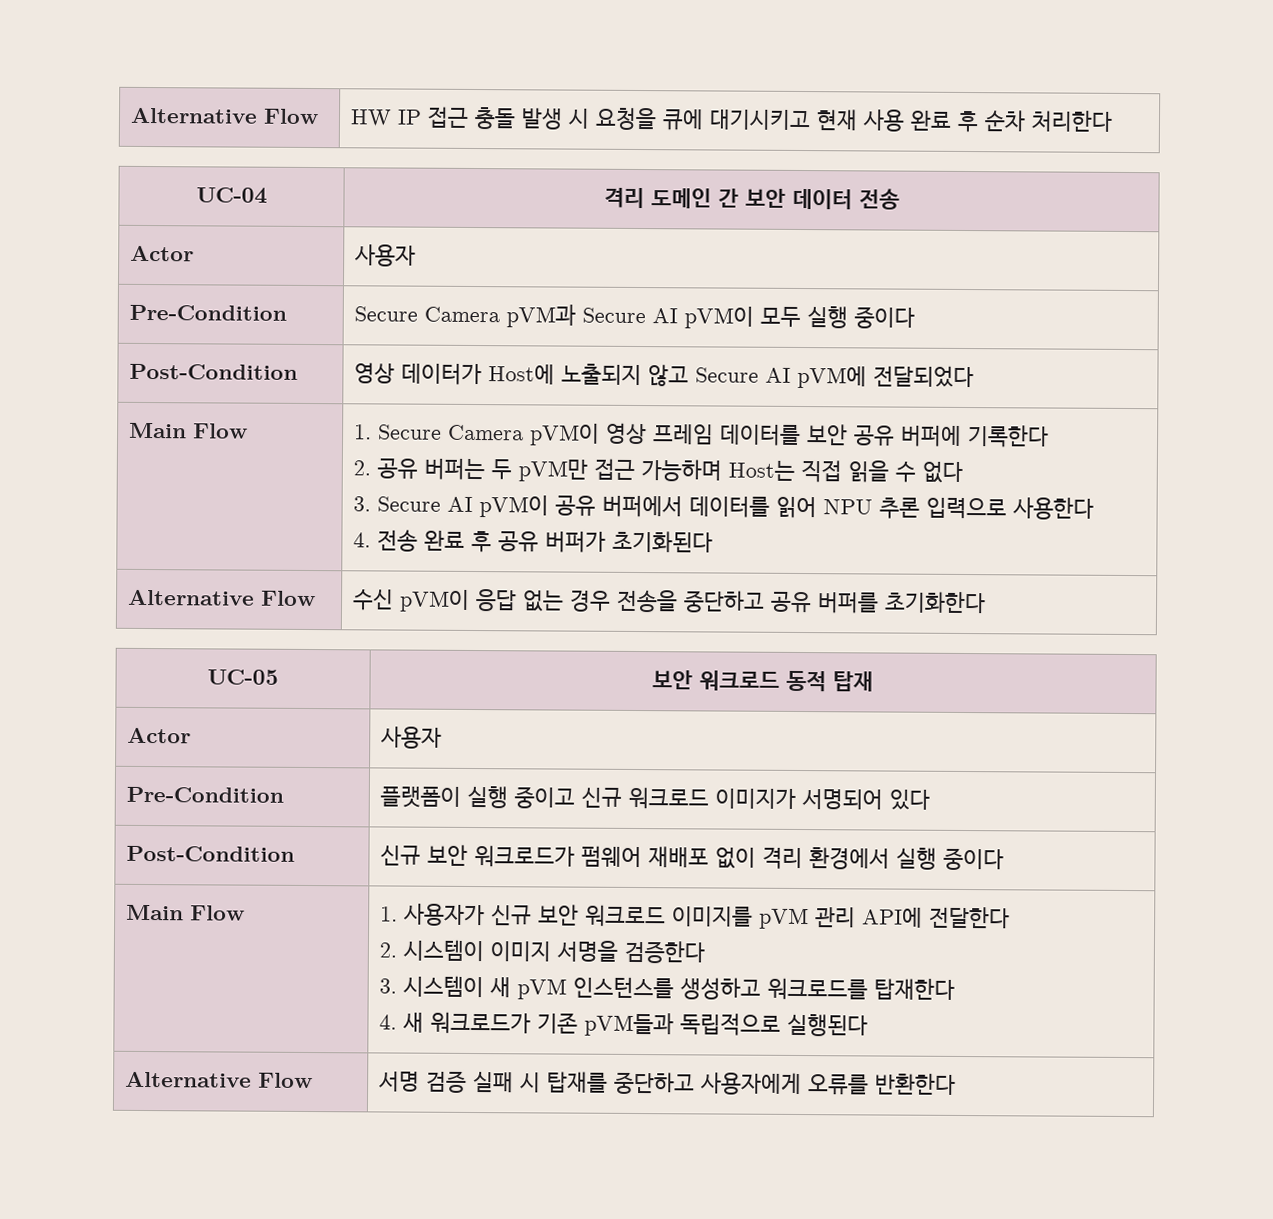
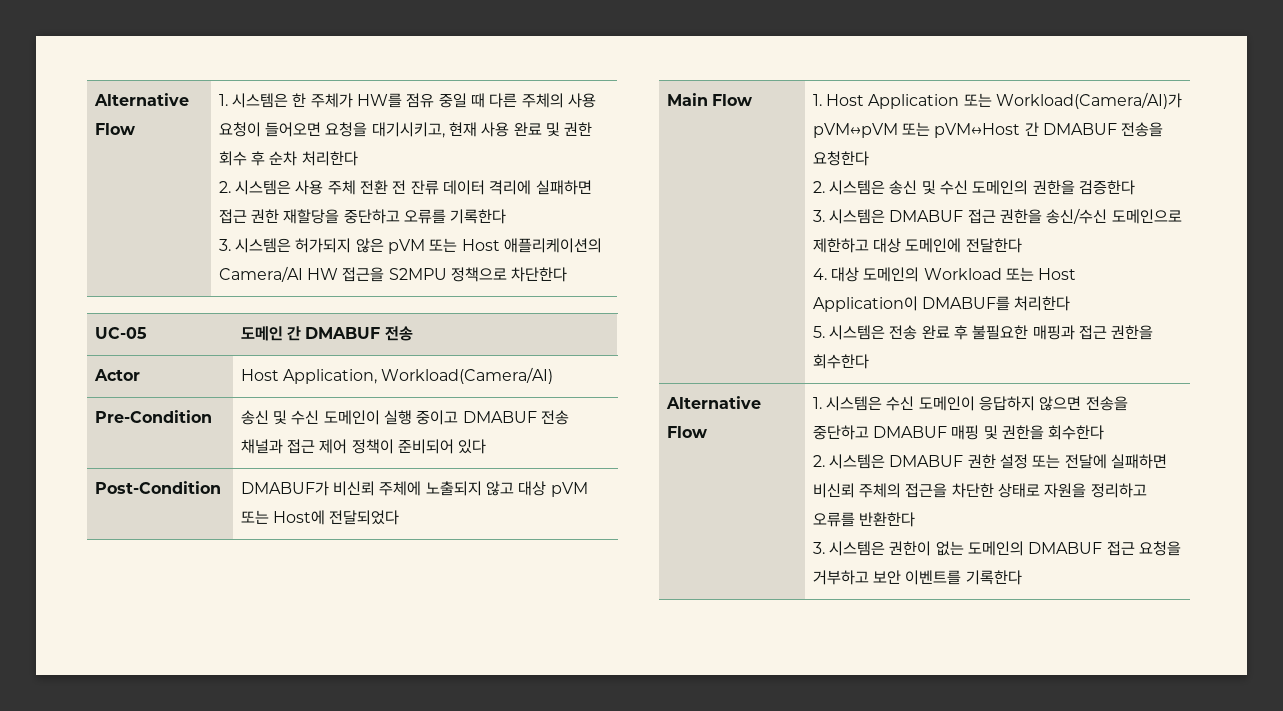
[130,107,320,125] [350,106,1114,133] [195,187,268,204] [603,187,900,210] [130,245,195,262] [354,244,417,267] [129,304,288,321] [354,304,916,329] [129,363,299,380] [354,362,975,389] [129,422,249,439] [354,422,1050,448] [353,457,964,483] [353,494,1095,520] [353,529,714,553] [128,589,317,607] [352,589,987,614] [207,669,279,685] [652,670,874,693] [127,727,192,744] [380,726,443,749] [126,786,285,803] [380,785,931,810] [126,845,296,862] [380,844,1005,871] [126,904,246,921] [380,903,1011,930] [379,939,706,964] [379,975,956,1001] [379,1011,869,1037] [125,1071,314,1089] [378,1070,957,1096] Alternative Flow | HW IP 접근 충돌 발생 시 요청을 큐에 대기시키고 현재 사용 완료 후 순차 처리한다 // UC-04 | 격리 도메인 간 보안 데이터 전송 // Actor | 사용자 // Pre-Condition | Secure Camera pVM과 Secure AI pVM이 모두 실행 중이다 // Post-Condition | 영상 데이터가 Host에 노출되지 않고 Secure AI pVM에 전달되었다 // Main Flow | 1. Secure Camera pVM이 영상 프레임 데이터를 보안 공유 버퍼에 기록한다 // 2. 공유 버퍼는 두 pVM만 접근 가능하며 Host는 직접 읽을 수 없다 // 3. Secure AI pVM이 공유 버퍼에서 데이터를 읽어 NPU 추론 입력으로 사용한다 // 4. 전송 완료 후 공유 버퍼가 초기화된다 // Alternative Flow | 수신 pVM이 응답 없는 경우 전송을 중단하고 공유 버퍼를 초기화한다 // UC-05 | 보안 워크로드 동적 탑재 // Actor | 사용자 // Pre-Condition | 플랫폼이 실행 중이고 신규 워크로드 이미지가 서명되어 있다 // Post-Condition | 신규 보안 워크로드가 펌웨어 재배포 없이 격리 환경에서 실행 중이다 // Main Flow | 1. 사용자가 신규 보안 워크로드 이미지를 pVM 관리 API에 전달한다 // 2. 시스템이 이미지 서명을 검증한다 // 3. 시스템이 새 pVM 인스턴스를 생성하고 워크로드를 탑재한다 // 4. 새 워크로드가 기존 pVM들과 독립적으로 실행된다 // Alternative Flow | 서명 검증 실패 시 탑재를 중단하고 사용자에게 오류를 반환한다 -> [93,93,189,106] [94,123,135,135] [218,93,596,108] [218,122,593,138] [218,151,358,166] [218,180,592,195] [218,209,507,224] [218,238,602,254] [218,266,568,282] [94,327,147,339] [240,326,413,341] [93,369,140,381] [240,367,554,384] [94,410,212,423] [240,410,569,425] [240,439,487,454] [94,481,221,494] [240,481,588,497] [240,510,400,525] [666,93,752,106] [812,92,1182,109] [812,122,1164,138] [812,151,869,166] [812,180,1135,195] [812,208,1182,224] [812,238,1022,253] [812,267,1077,282] [812,296,1071,312] [812,325,1154,340] [812,354,869,369] [665,396,761,409] [666,426,707,438] [812,396,1128,411] [812,425,1105,440] [812,454,1167,469] [812,483,1147,498] [812,512,915,527] [812,541,1181,556] [812,570,1022,585] Alternative Flow | 1. 시스템은 한 주체가 HW를 점유 중일 때 다른 주체의 사용 요청이 들어오면 요청을 대기시키고, 현재 사용 완료 및 권한 회수 후 순차 처리한다 // 2. 시스템은 사용 주체 전환 전 잔류 데이터 격리에 실패하면 접근 권한 재할당을 중단하고 오류를 기록한다 // 3. 시스템은 허가되지 않은 pVM 또는 Host 애플리케이션의 Camera/AI HW 접근을 S2MPU 정책으로 차단한다 // UC-05 | 도메인 간 DMABUF 전송 // Actor | Host Application, Workload(Camera/AI) // Pre-Condition | 송신 및 수신 도메인이 실행 중이고 DMABUF 전송 채널과 접근 제어 정책이 준비되어 있다 // Post-Condition | DMABUF가 비신뢰 주체에 노출되지 않고 대상 pVM 또는 Host에 전달되었다 // Main Flow | 1. Host Application 또는 Workload(Camera/AI)가 pVM↔pVM 또는 pVM↔Host 간 DMABUF 전송을 요청한다 // 2. 시스템은 송신 및 수신 도메인의 권한을 검증한다 // 3. 시스템은 DMABUF 접근 권한을 송신/수신 도메인으로 제한하고 대상 도메인에 전달한다 // 4. 대상 도메인의 Workload 또는 Host Application이 DMABUF를 처리한다 // 5. 시스템은 전송 완료 후 불필요한 매핑과 접근 권한을 회수한다 // Alternative Flow | 1. 시스템은 수신 도메인이 응답하지 않으면 전송을 중단하고 DMABUF 매핑 및 권한을 회수한다 // 2. 시스템은 DMABUF 권한 설정 또는 전달에 실패하면 비신뢰 주체의 접근을 차단한 상태로 자원을 정리하고 오류를 반환한다 // 3. 시스템은 권한이 없는 도메인의 DMABUF 접근 요청을 거부하고 보안 이벤트를 기록한다

